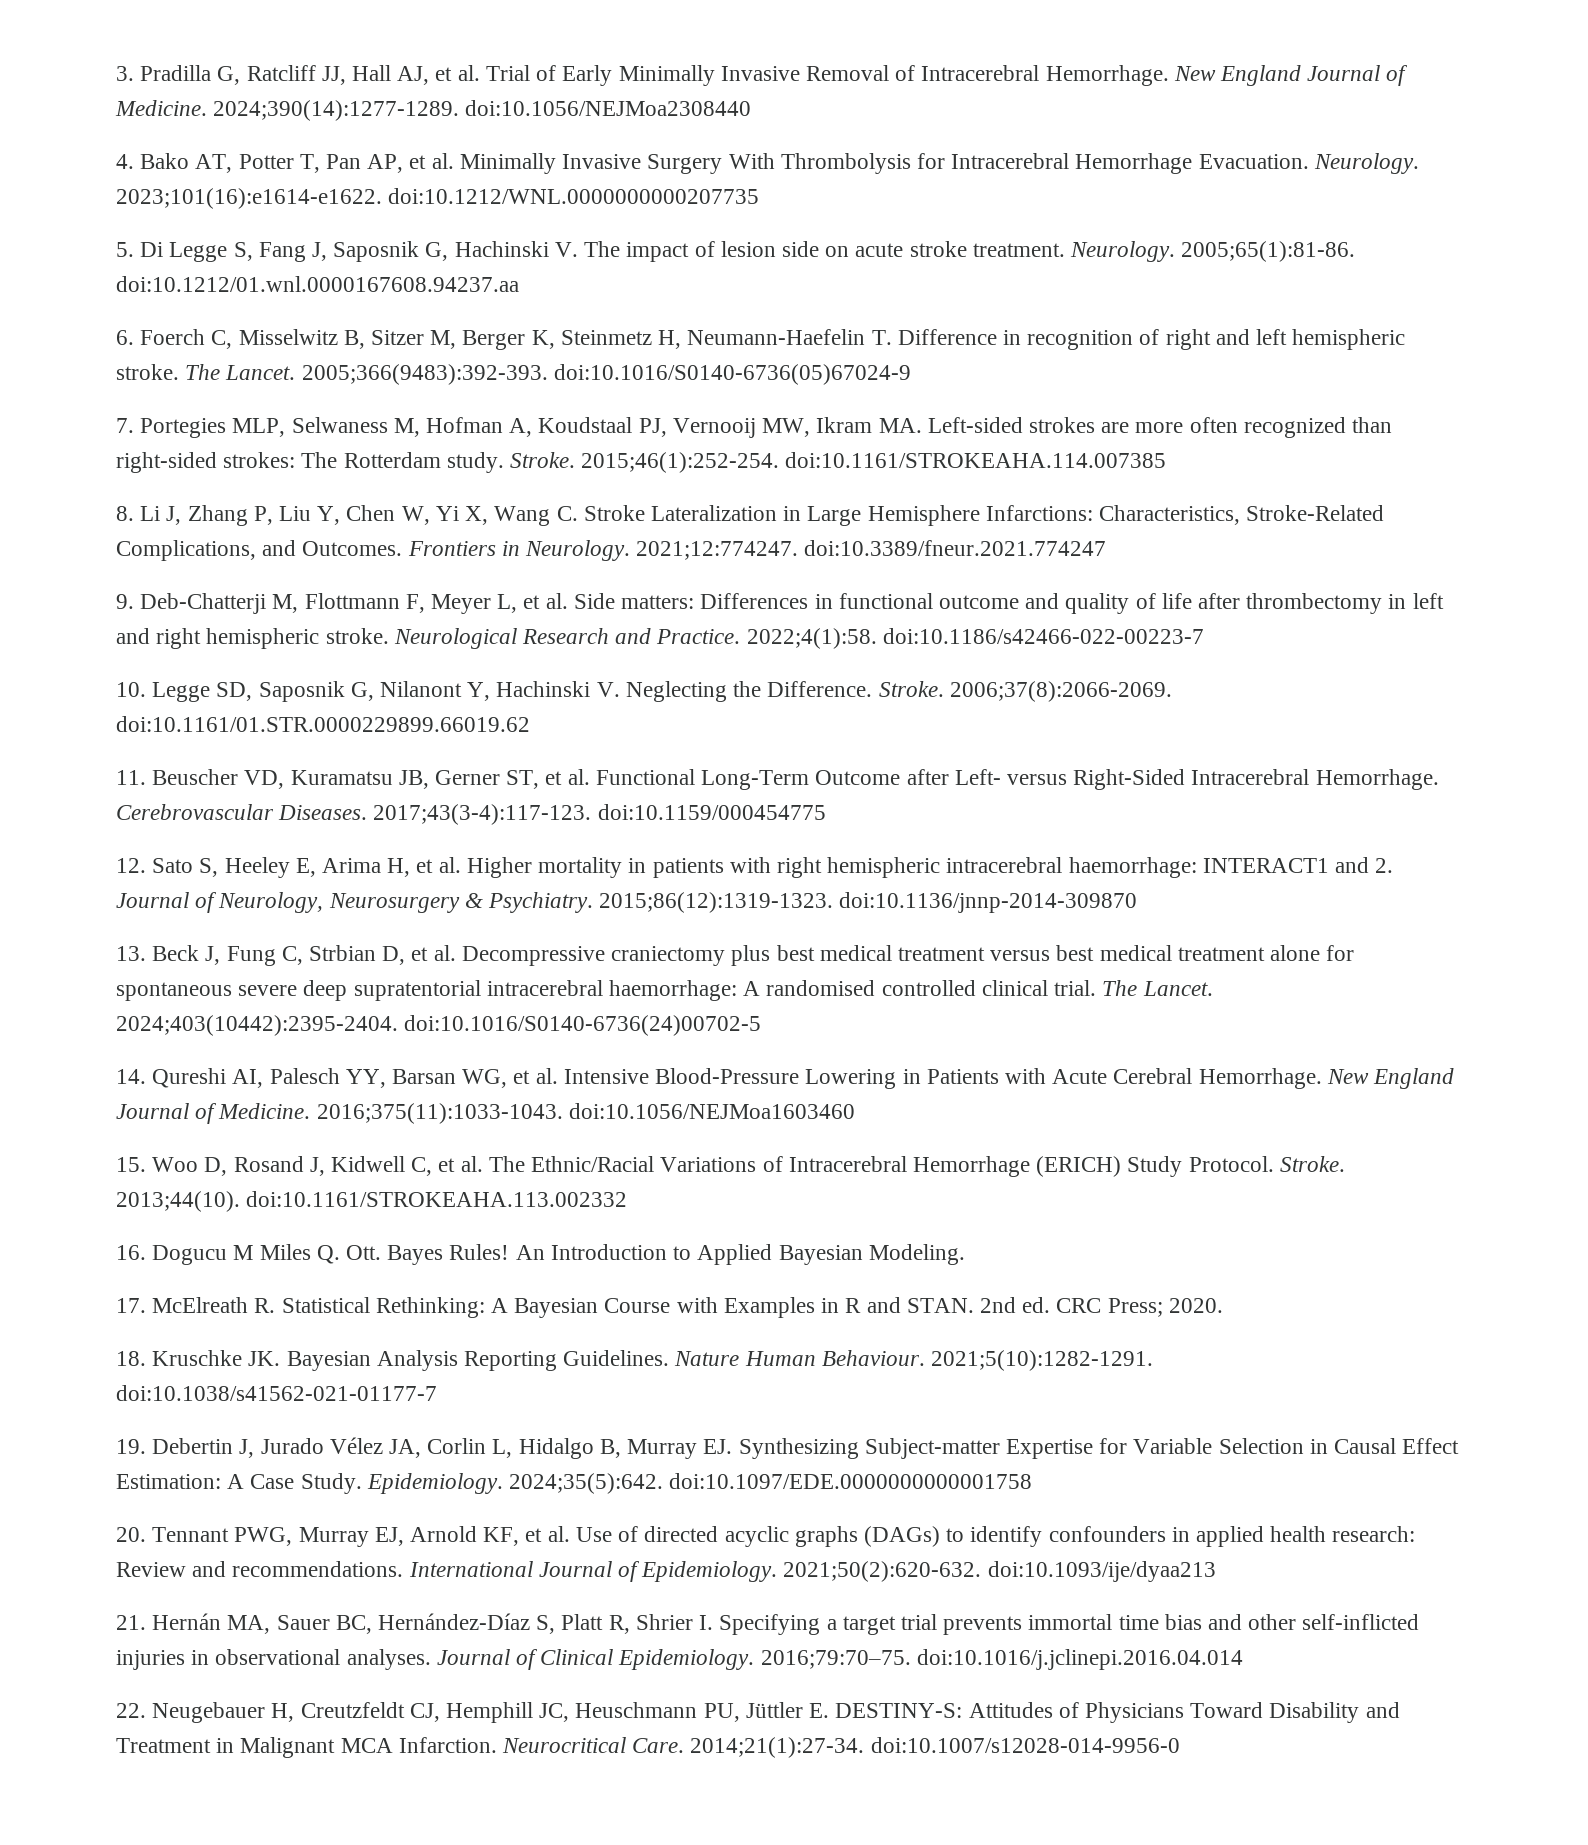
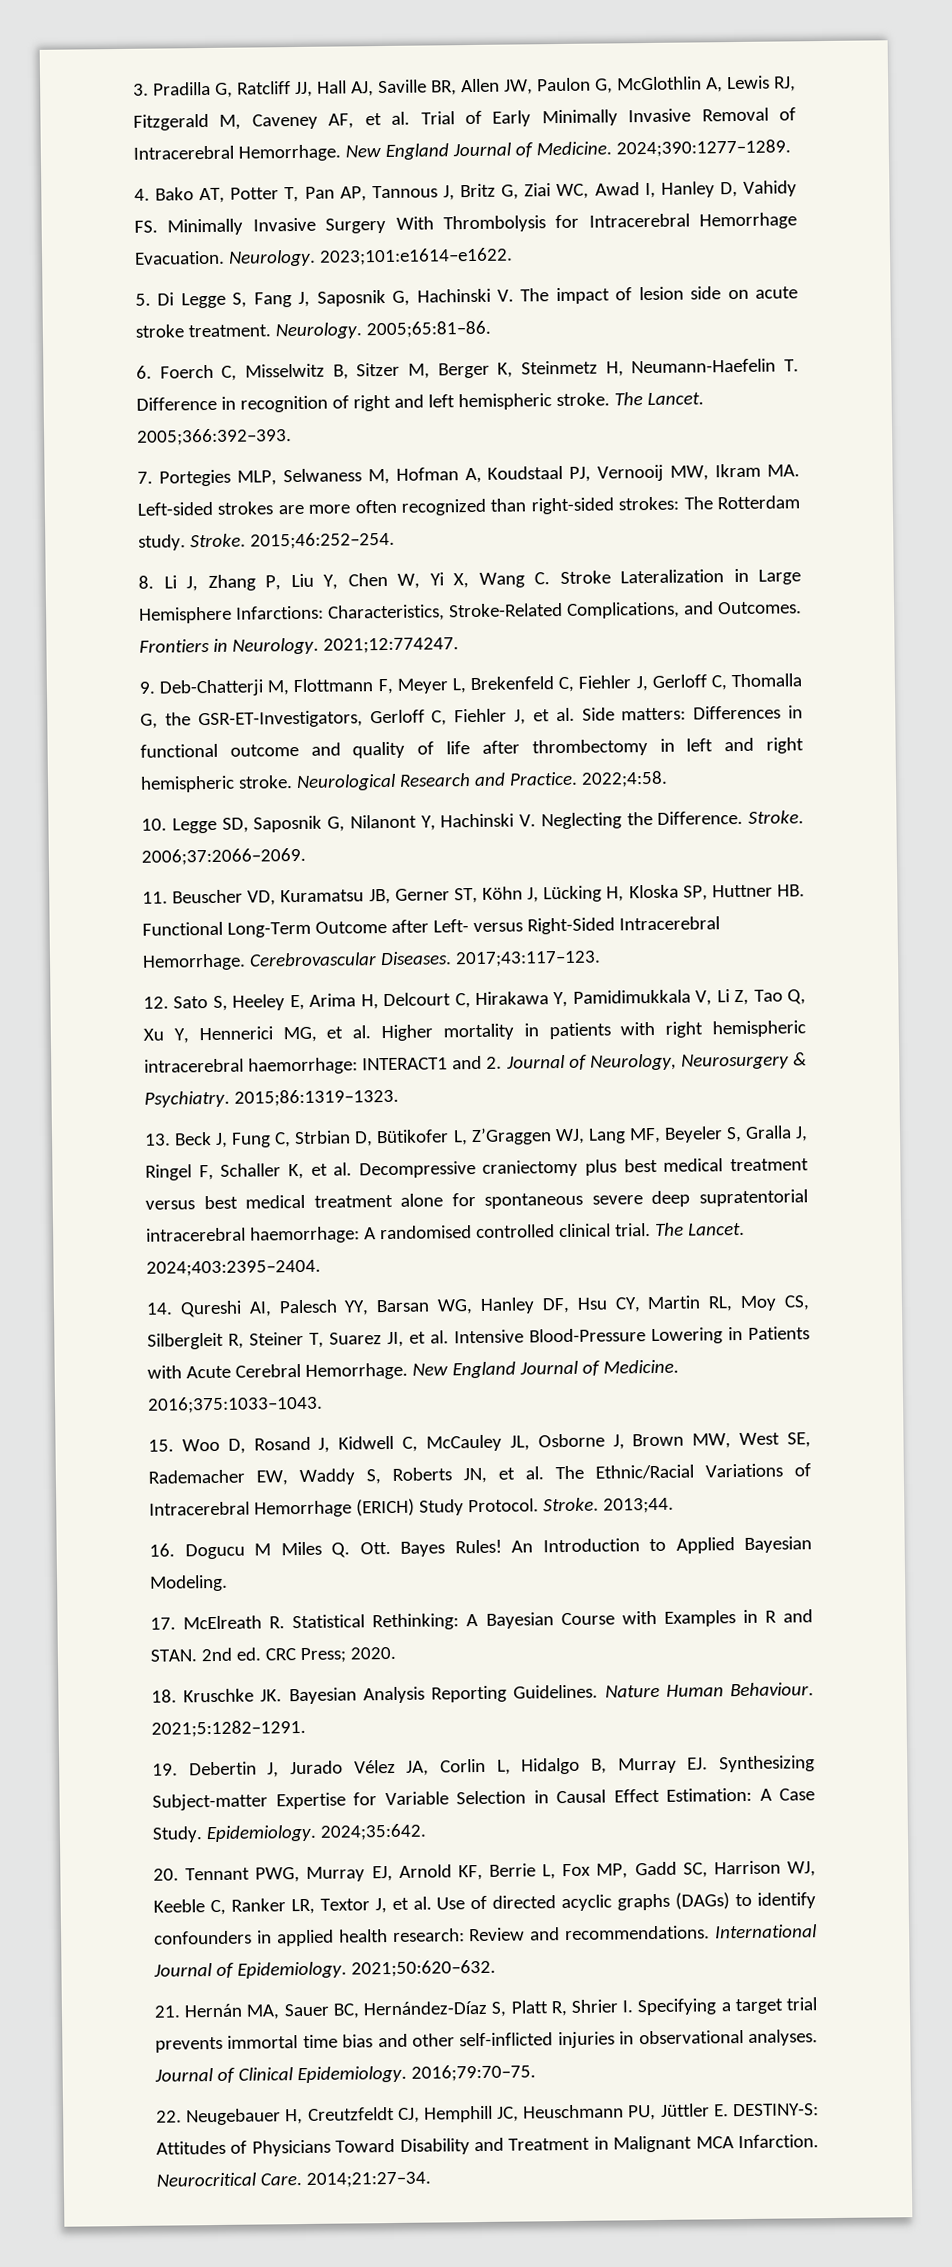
(430, 75) none -> [378,75,796,96] [133,113,355,131] Saville BR, Allen JW, Paulon G, McGlothlin A, Lewis RJ, Fitzgerald M, Caveney AF,
[213,100,752,121] 2024;390(14):1277-1289. doi:10.1056/NEJMoa2308440 -> [615,139,791,158] 2024;390:1277–1289.
[409,153,454,169] et al. -> [371,180,798,201] [134,220,158,233] Tannous J, Britz G, Ziai WC, Awad I, Hanley D, Vahidy FS.
[116,188,760,209] 2023;101(16):e1614-e1622. doi:10.1212/WNL.0000000000207735 -> [318,247,513,266] 2023;101:e1614–e1622.
[1181,241,1356,262] [116,276,519,292] 2005;65(1):81-86. doi:10.1212/01.wnl.0000167608.94237.aa -> [365,320,491,339] 2005;65:81–86.
[301,364,911,385] 2005;366(9483):392-393. doi:10.1016/S0140-6736(05)67024-9 -> [136,428,292,446] 2005;366:392–393.
[581,452,1167,473] 2015;46(1):252-254. doi:10.1161/STROKEAHA.114.007385 -> [249,531,395,550] 2015;46:252–254.
[804,540,1107,556] doi:10.3389/fneur.2021.774247 -> (459, 645) none
(518, 603) none -> [470,673,802,693] [140,708,526,729] Brekenfeld C, Fiehler J, Gerloff C, Thomalla G, the GSR-ET-Investigators, Gerloff C, Fiehler J,
[746,628,1204,649] 2022;4(1):58. doi:10.1186/s42466-022-00223-7 -> [580,770,668,788] 2022;4:58.
[949,681,1172,702] [116,716,530,732] 2006;37(8):2066-2069. doi:10.1161/01.STR.0000229899.66019.62 -> [141,847,306,866] 2006;37:2066–2069.
[545,769,590,785] et al. -> [481,884,805,903] Köhn J, Lücking H, Kloska SP, Huttner HB.
[373,804,826,825] 2017;43(3-4):117-123. doi:10.1159/000454775 -> [454,950,601,968] 2017;43:117–123.
(411, 867) none -> [383,989,806,1009] [143,1026,317,1044] Delcourt C, Hirakawa Y, Pamidimukkala V, Li Z, Tao Q, Xu Y, Hennerici MG,
[599,892,1138,913] 2015;86(12):1319-1323. doi:10.1136/jnnp-2014-309870 -> [233,1088,399,1107] 2015;86:1319–1323.
(406, 955) none -> [376,1125,808,1146] [145,1163,304,1181] Bütikofer L, Z’Graggen WJ, Lang MF, Beyeler S, Gralla J, Ringel F, Schaller K,
[116,1015,762,1036] 2024;403(10442):2395-2404. doi:10.1016/S0140-6736(24)00702-5 -> [146,1259,321,1277] 2024;403:2395–2404.
(508, 1078) none -> [480,1295,811,1314] [147,1331,404,1350] Hanley DF, Hsu CY, Martin RL, Moy CS, Silbergleit R, Steiner T, Suarez JI,
[316,1103,855,1124] 2016;375(11):1033-1043. doi:10.1056/NEJMoa1603460 -> [147,1395,323,1414] 2016;375:1033–1043.
(433, 1166) none -> [426,1432,812,1452] [148,1467,487,1486] McCauley JL, Osborne J, Brown MW, West SE, Rademacher EW, Waddy S, Roberts JN,
[116,1191,628,1212] 2013;44(10). doi:10.1161/STROKEAHA.113.002332 -> [602,1497,674,1514] 2013;44.
[931,1350,1154,1371] [116,1385,437,1401] 2021;5(10):1282-1291. doi:10.1038/s41562-021-01177-7 -> [151,1719,306,1738] 2021;5:1282–1291.
[509,1473,1033,1494] 2024;35(5):642. doi:10.1097/EDE.0000000000001758 -> [319,1823,427,1841] 2024;35:642.
(520, 1536) none -> [489,1860,816,1880] [153,1898,387,1916] Berrie L, Fox MP, Gadd SC, Harrison WJ, Keeble C, Ranker LR, Textor J,
[783,1561,1216,1582] 2021;50(2):620-632. doi:10.1093/ije/dyaa213 -> [350,1959,496,1978] 2021;50:620–632.
[916,1649,1243,1670] doi:10.1016/j.jclinepi.2016.04.014 -> (536, 2073) none
[690,1737,1180,1758] 2014;21(1):27-34. doi:10.1007/s12028-014-9956-0 -> [305,2171,431,2188] 2014;21:27–34.

